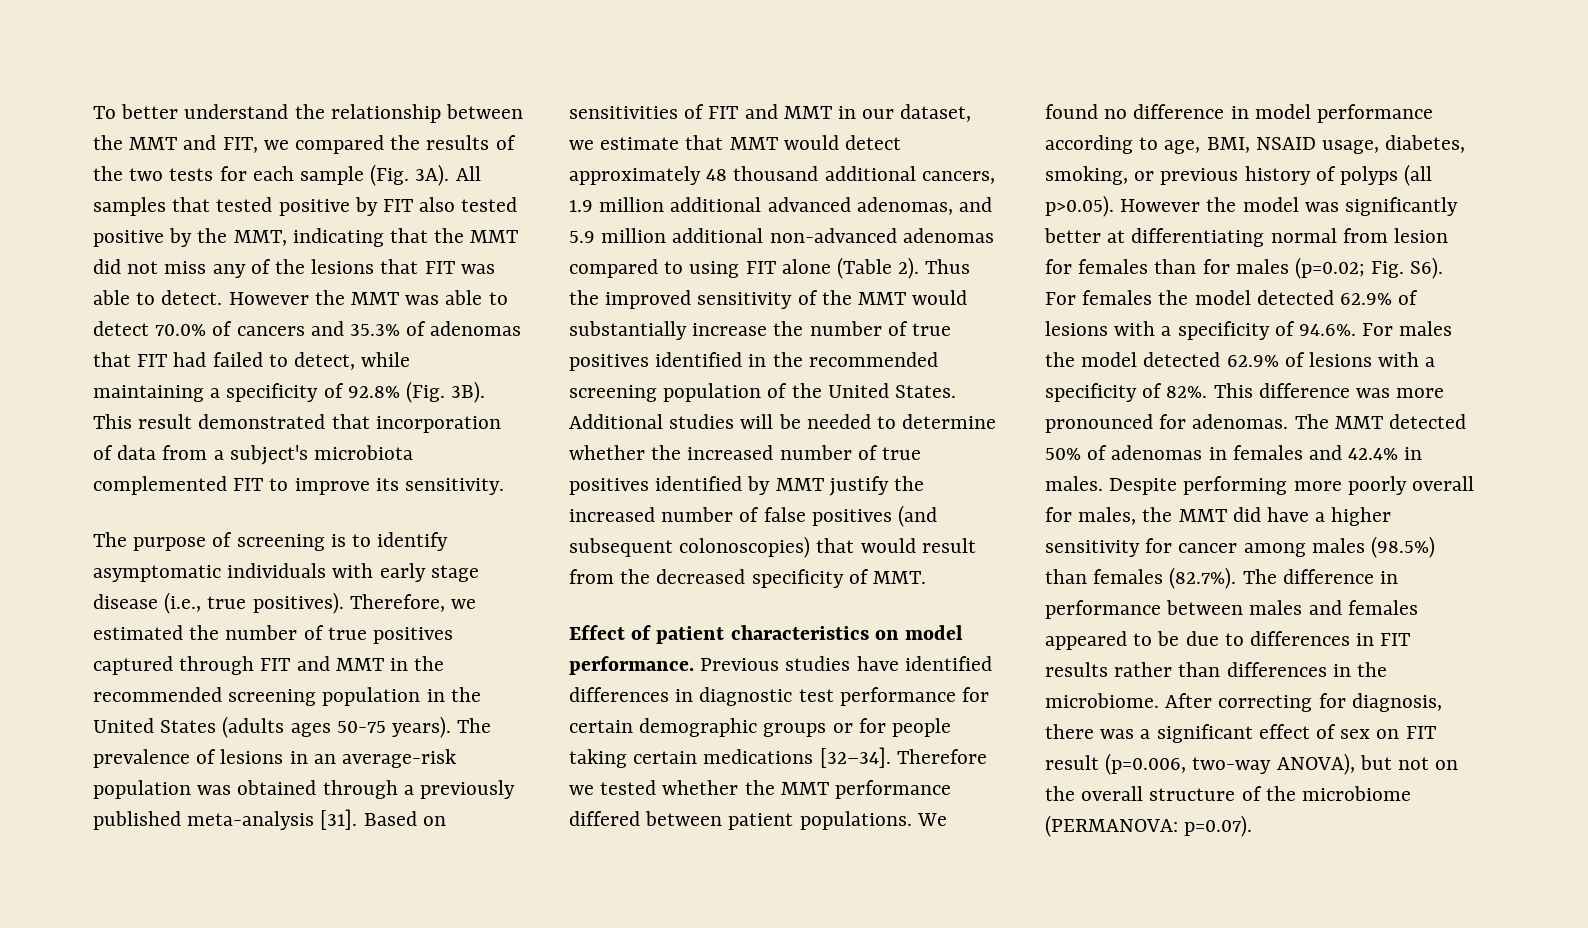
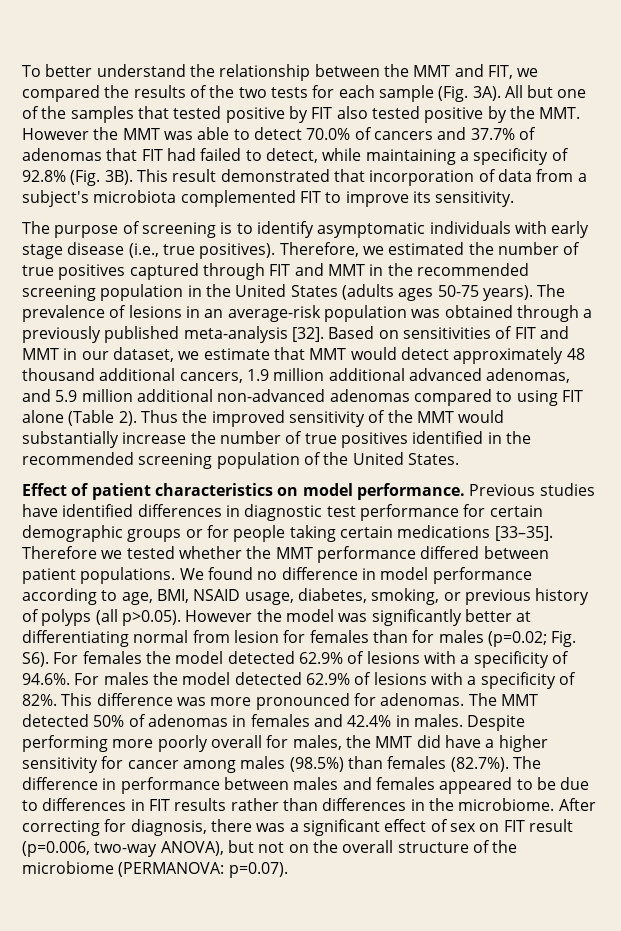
(481, 173) none -> [527,85,587,98] [22,106,67,119] but one of the
[233,228,519,247] [93,259,495,278] [93,290,223,305] MMT, indicating that the MMT did not miss any of the lesions that FIT was able to detect. -> [539,107,581,119] MMT.
[350,324,401,336] 35.3% -> [470,128,515,140] 37.7%
[320,809,358,830] [31]. -> [291,327,324,342] [32].
[569,414,997,429] [569,445,922,460] [569,476,925,496] [569,505,938,527] [569,536,976,558] [569,569,927,588] Additional studies will be needed to determine whether the increased number of true positives identified by MMT justify the increased number of false positives (and subsequent colonoscopies) that would result from the decreased specificity of MMT. -> (459, 459) none
[819,747,891,768] [32–34]. -> [494,526,553,541] [33–35].

